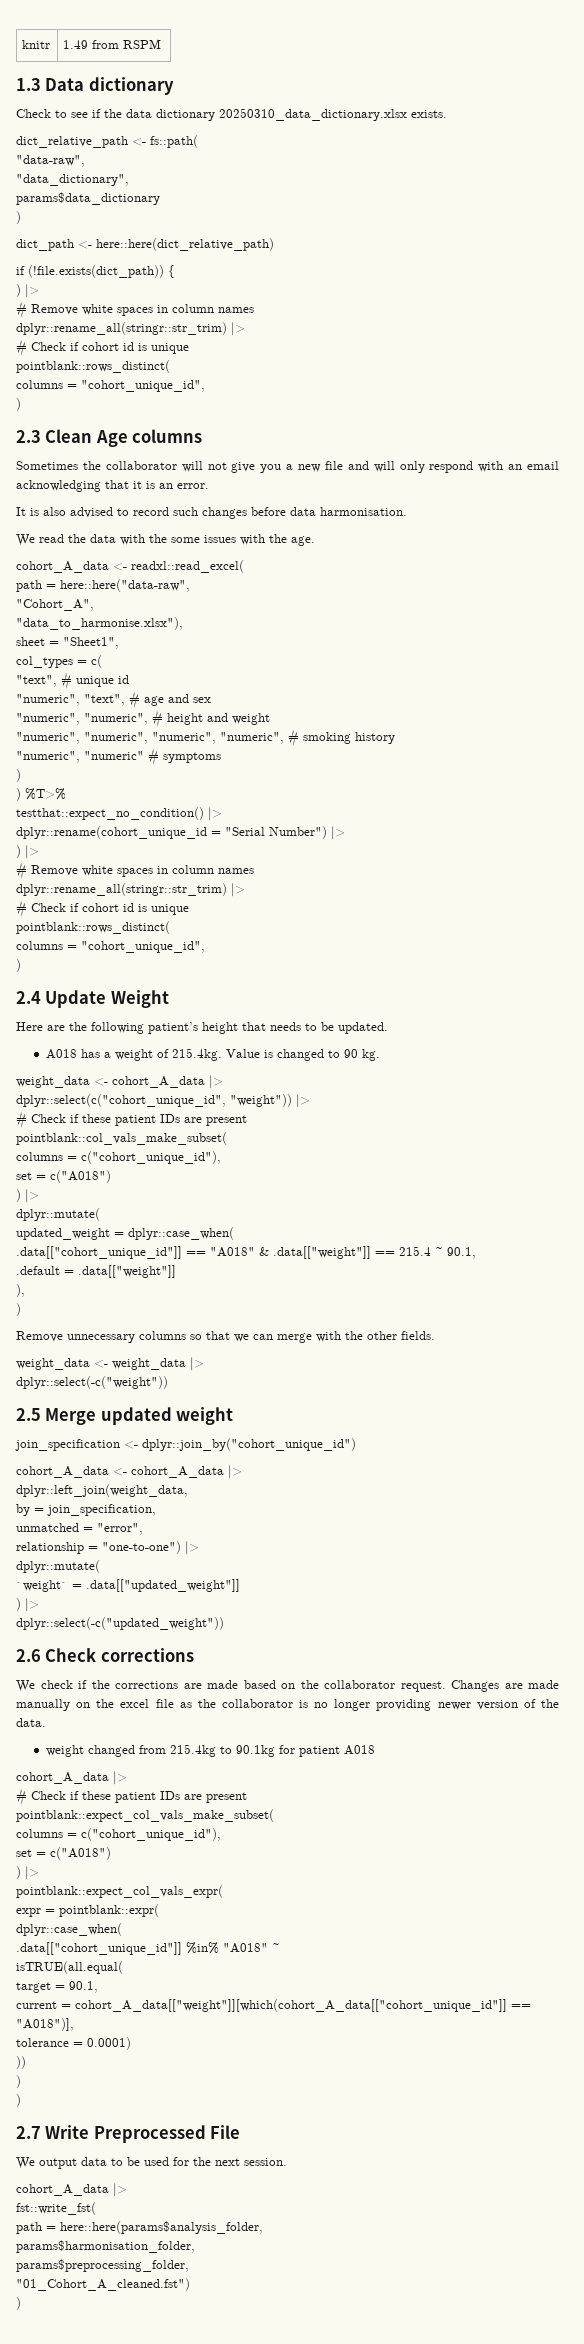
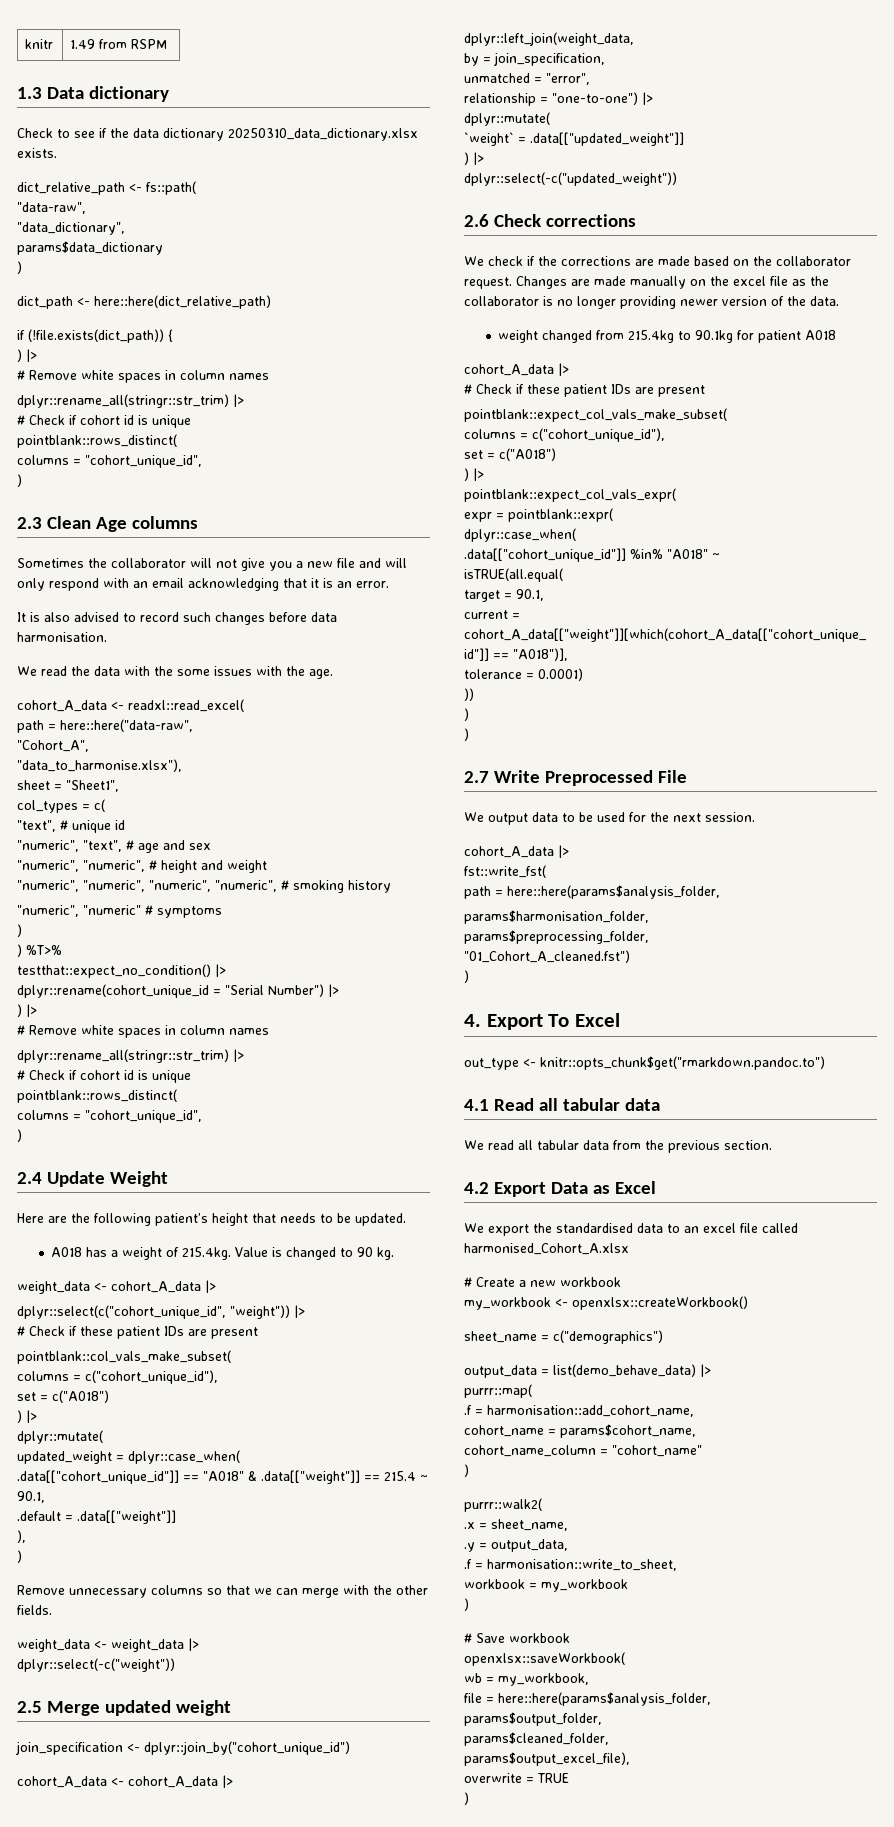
(21, 2303) none -> [464,1013,620,1030] [464,1056,825,1070] [464,1098,660,1111] [464,1140,772,1153] [464,1181,656,1197] [464,1223,798,1236] [464,1243,629,1255] [464,1277,621,1287] [464,1296,748,1310] [464,1330,663,1344] [464,1364,711,1378] [464,1384,532,1398] [464,1405,694,1417] [464,1424,696,1438] [464,1445,702,1457] [464,1464,469,1477] [464,1498,542,1512] [464,1519,568,1531] [464,1539,568,1552] [464,1559,677,1571] [464,1579,628,1592] [464,1598,469,1611] [464,1633,570,1643] [464,1652,625,1666] [464,1673,589,1686] [464,1692,711,1706] [464,1712,602,1726] [464,1732,609,1746] [464,1752,630,1766] [464,1773,569,1783] [464,1792,469,1805] // 4. Export To Excel // out_type <- knitr::opts_chunk$get("rmarkdown.pandoc.to") // 4.1 Read all tabular data // We read all tabular data from the previous section. // 4.2 Export Data as Excel // We export the standardised data to an excel file called harmonised_Cohort_A.xlsx // # Create a new workbook // my_workbook <- openxlsx::createWorkbook() // sheet_name = c("demographics") // output_data = list(demo_behave_data) |> // purrr::map( // .f = harmonisation::add_cohort_name, // cohort_name = params$cohort_name, // cohort_name_column = "cohort_name" // ) // purrr::walk2( // .x = sheet_name, // .y = output_data, // .f = harmonisation::write_to_sheet, // workbook = my_workbook // ) // # Save workbook // openxlsx::saveWorkbook( // wb = my_workbook, // file = here::here(params$analysis_folder, // params$output_folder, // params$cleaned_folder, // params$output_excel_file), // overwrite = TRUE // )

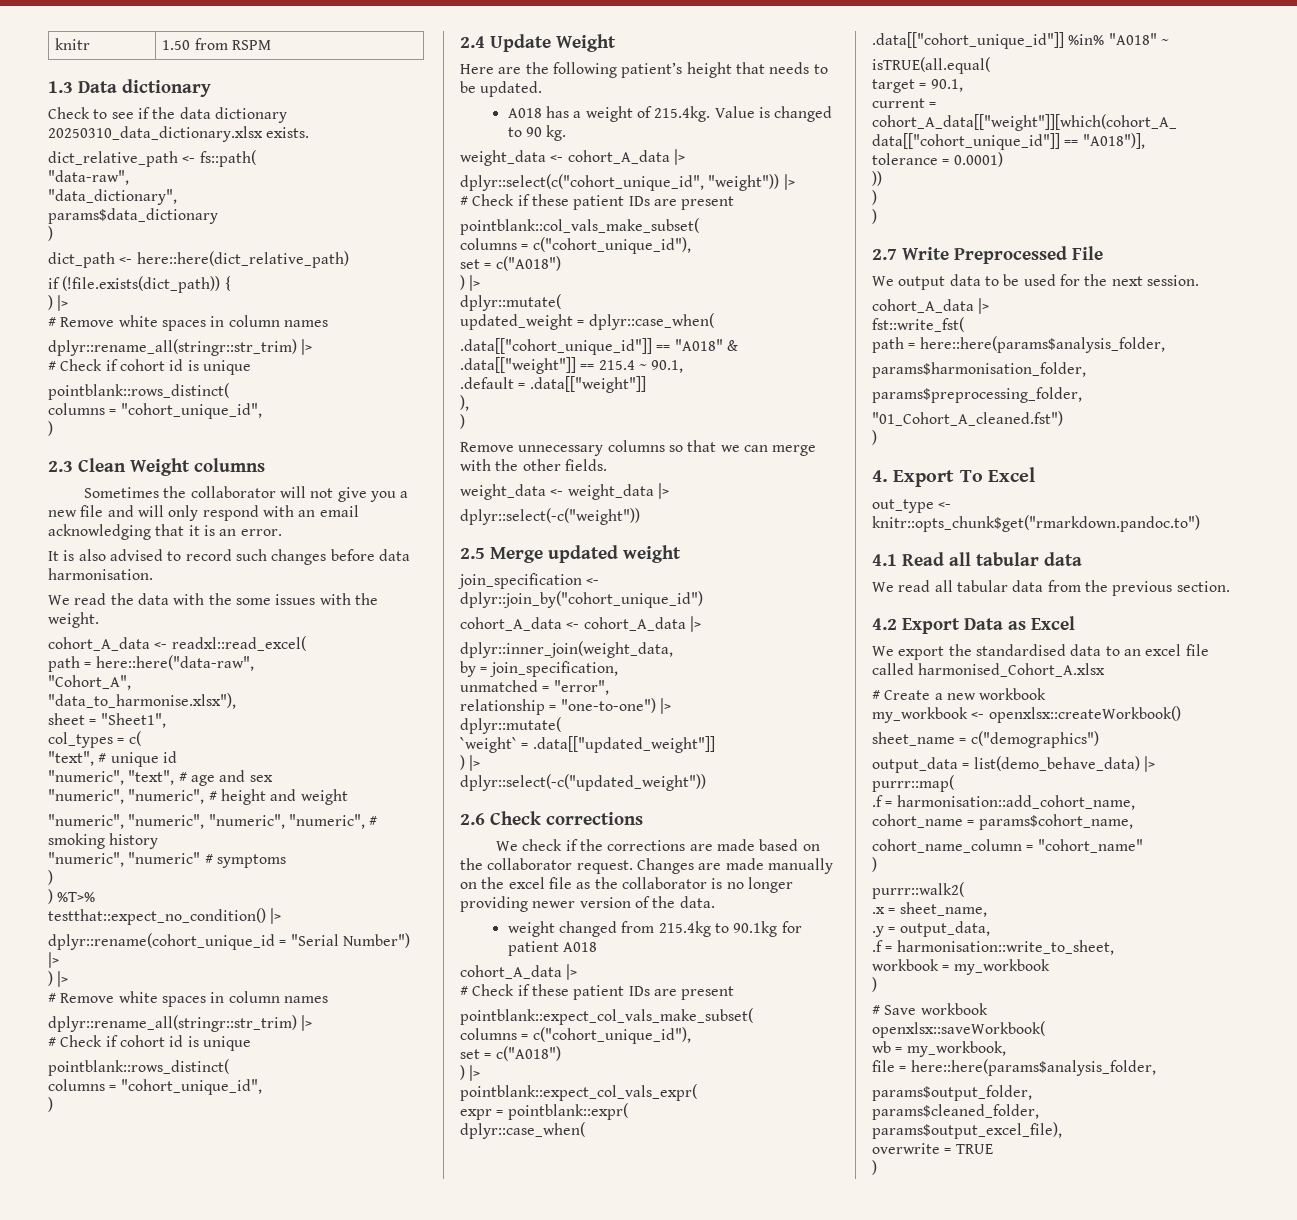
[70,39,96,49] 1.49 -> [162,40,191,50] 1.50
[95,517,127,532] Age -> [130,458,190,476] Weight
[309,669,333,679] age. -> [48,612,99,628] weight.
[464,32,634,46] dplyr::left_join(weight_data, -> [460,641,673,658] dplyr::inner_join(weight_data,

